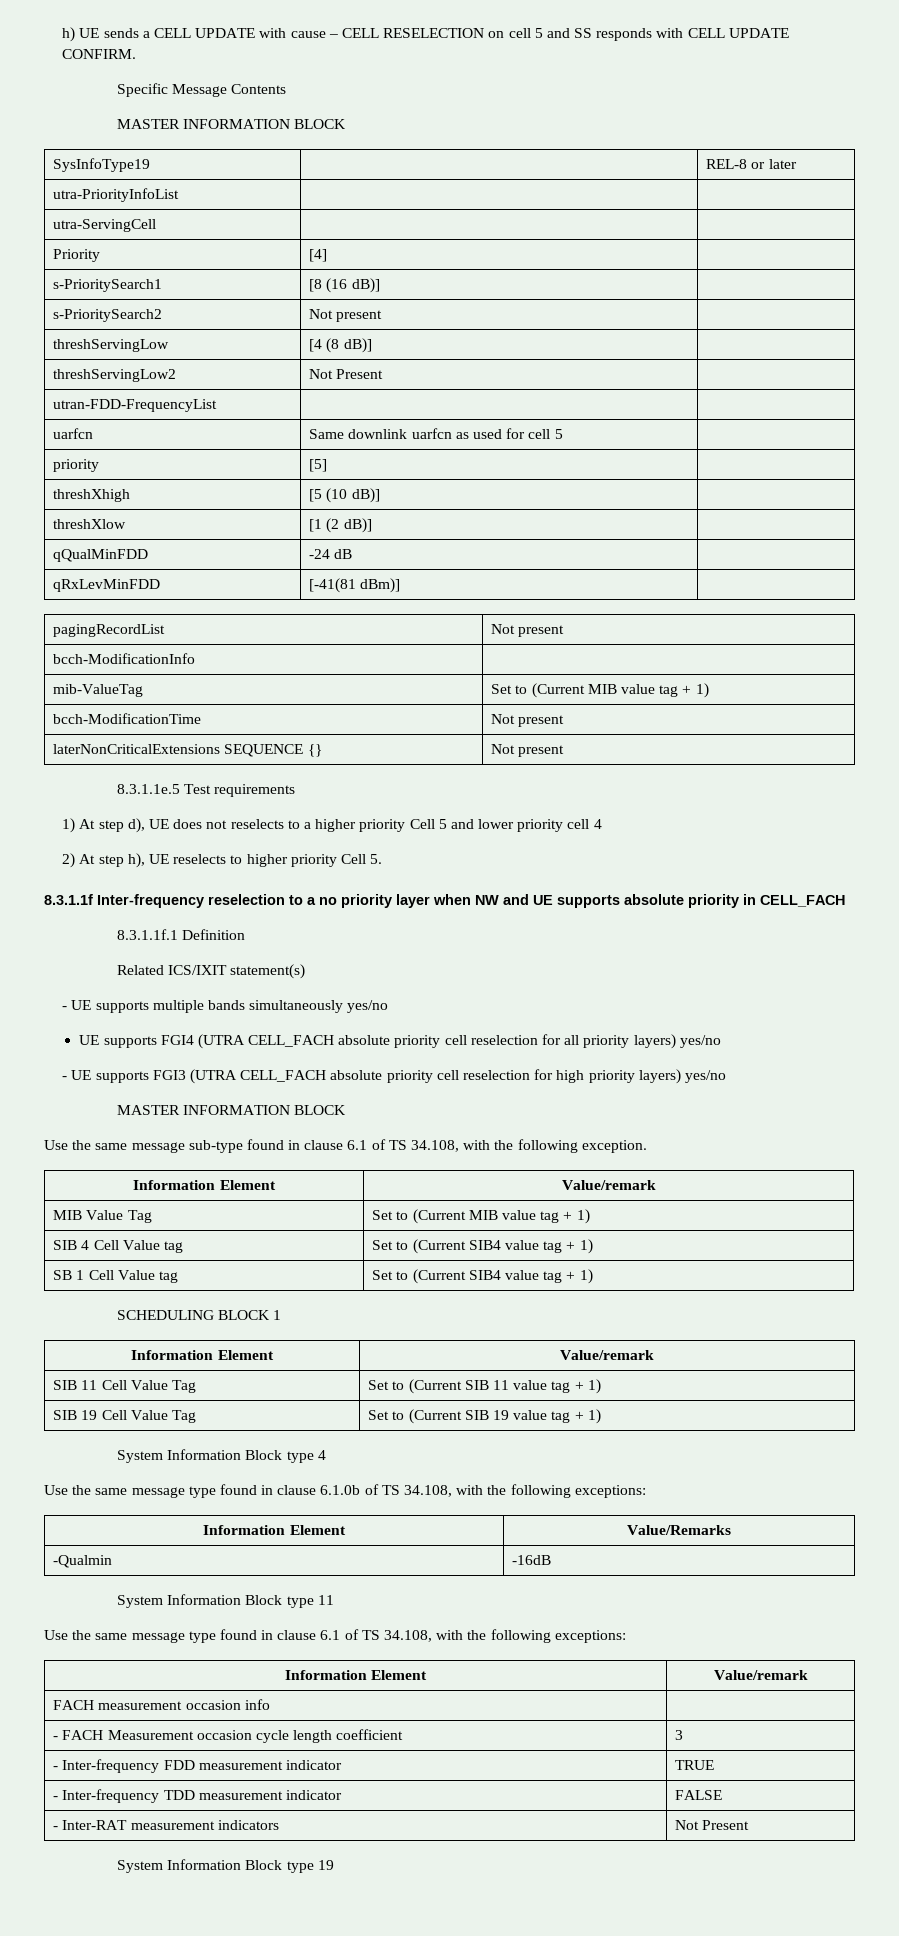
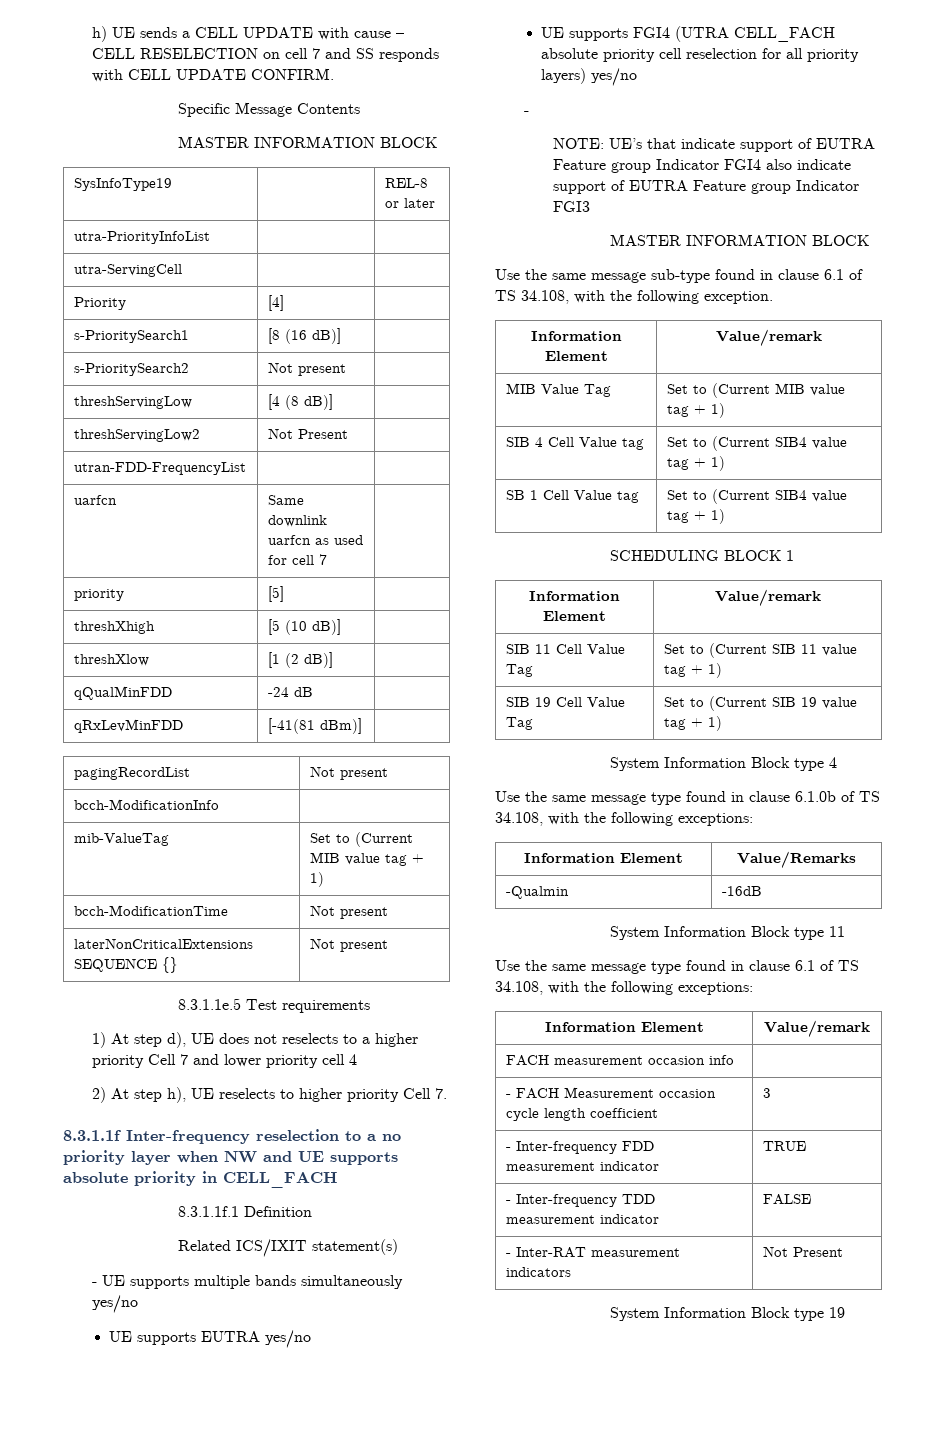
[534,28,543,38] 5 -> [311,48,320,59] 7
[554,429,563,439] 5 -> [318,554,327,565] 7
[438,819,447,829] 5 -> [179,1054,188,1065] 7
[370,854,383,864] 5. -> [434,1088,447,1099] 7.
(389, 1006) none -> [109,1330,312,1348] // UE supports EUTRA yes/no
[71,1069,726,1084] UE supports FGI3 (UTRA CELL_FACH absolute priority cell reselection for high priority layers) yes/no -> [552,138,875,152] [552,159,851,173] [552,180,859,194] [552,201,590,212] // NOTE: UE’s that indicate support of EUTRA Feature group Indicator FGI4 also indicate support of EUTRA Feature group Indicator FGI3

